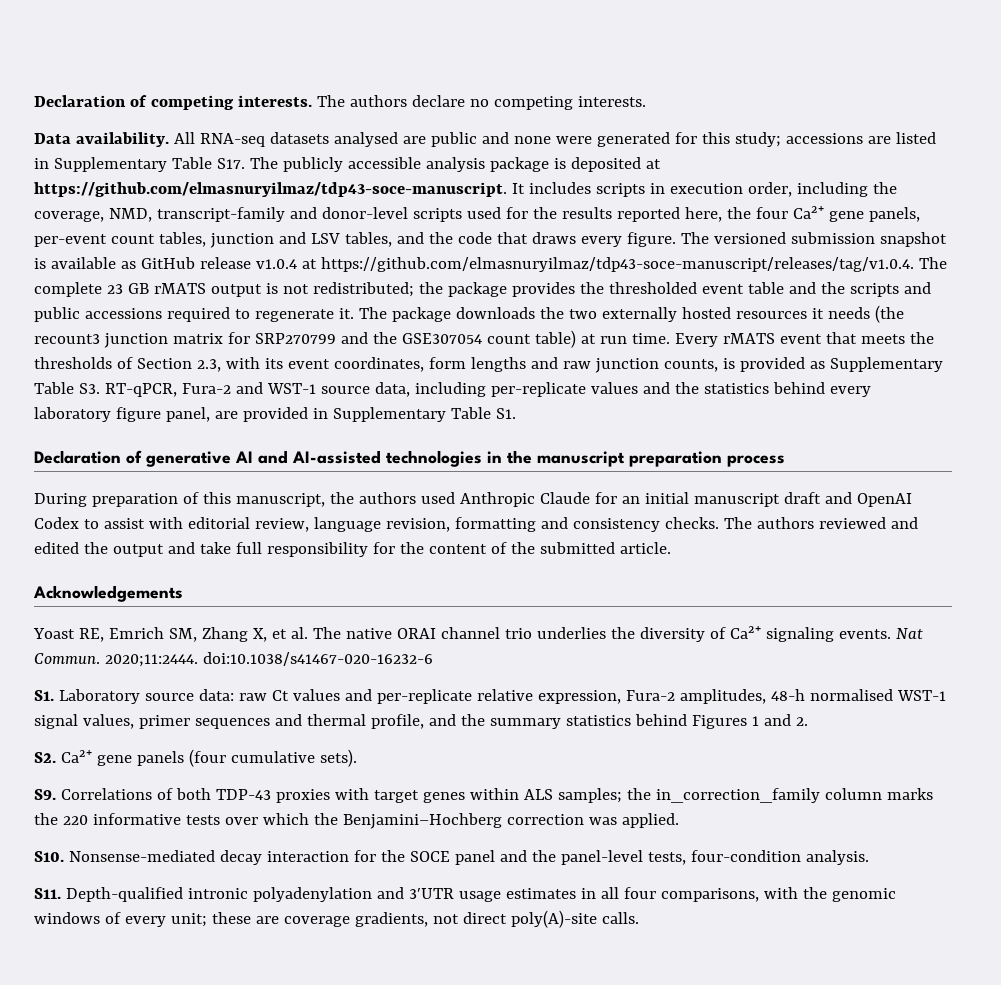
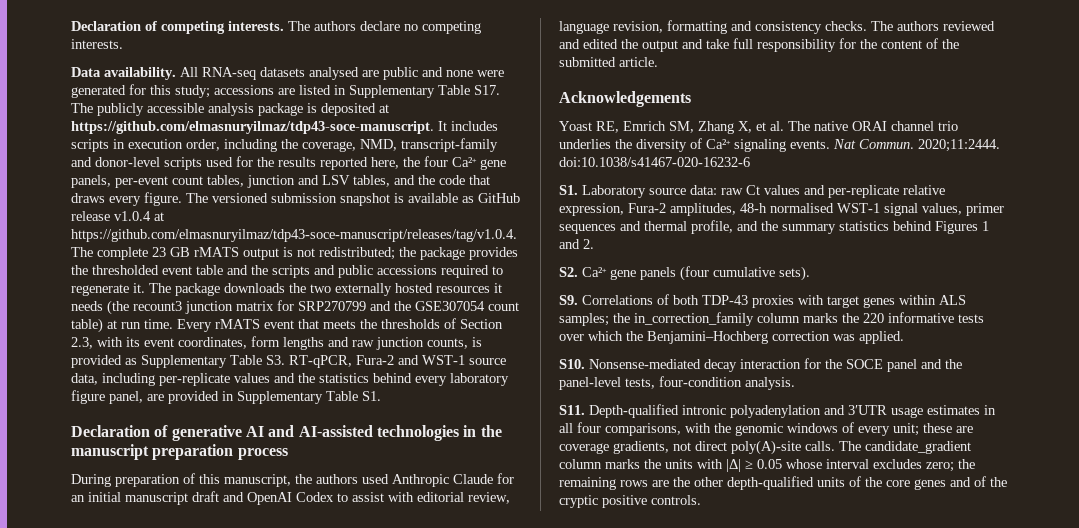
(639, 918) none -> [839,441,971,454] [559,459,975,472] [559,476,1007,490] [559,495,701,508] The candidate_gradient column marks the units with |Δ| ≥ 0.05 whose interval excludes zero; the remaining rows are the other depth-qualified units of the core genes and of the cryptic positive controls.

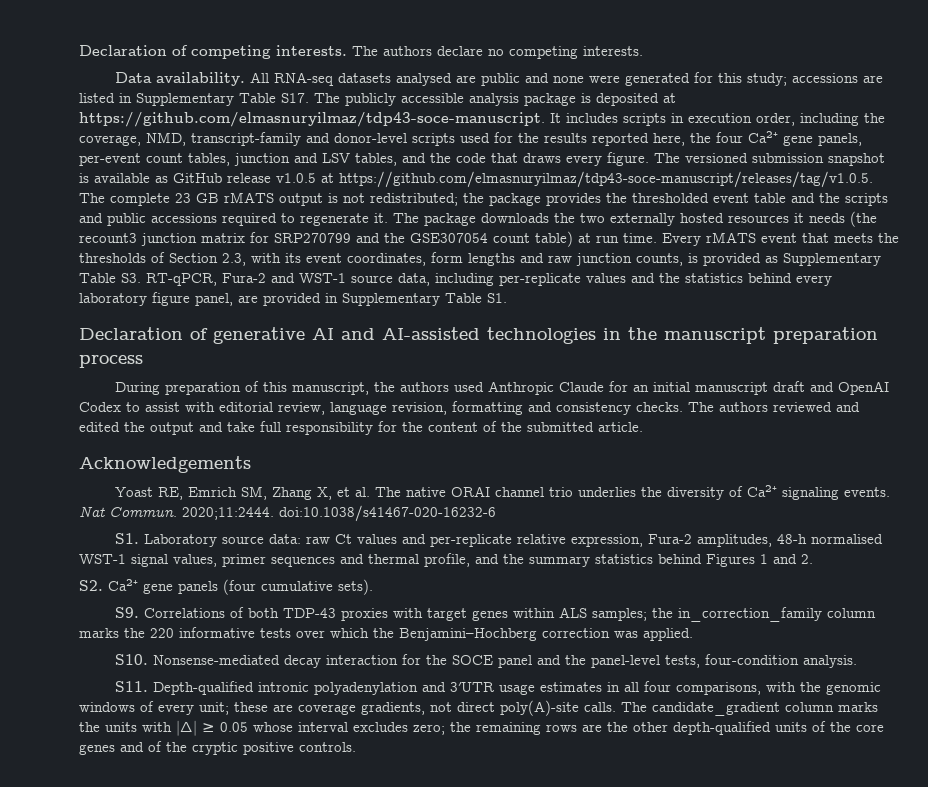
[114,211,164,221] [71,229,517,242] v1.0.4 at https://github.com/elmasnuryilmaz/tdp43-soce-manuscript/releases/tag/v1.0.4. -> [276,171,873,188] v1.0.5 at https://github.com/elmasnuryilmaz/tdp43-soce-manuscript/releases/tag/v1.0.5.

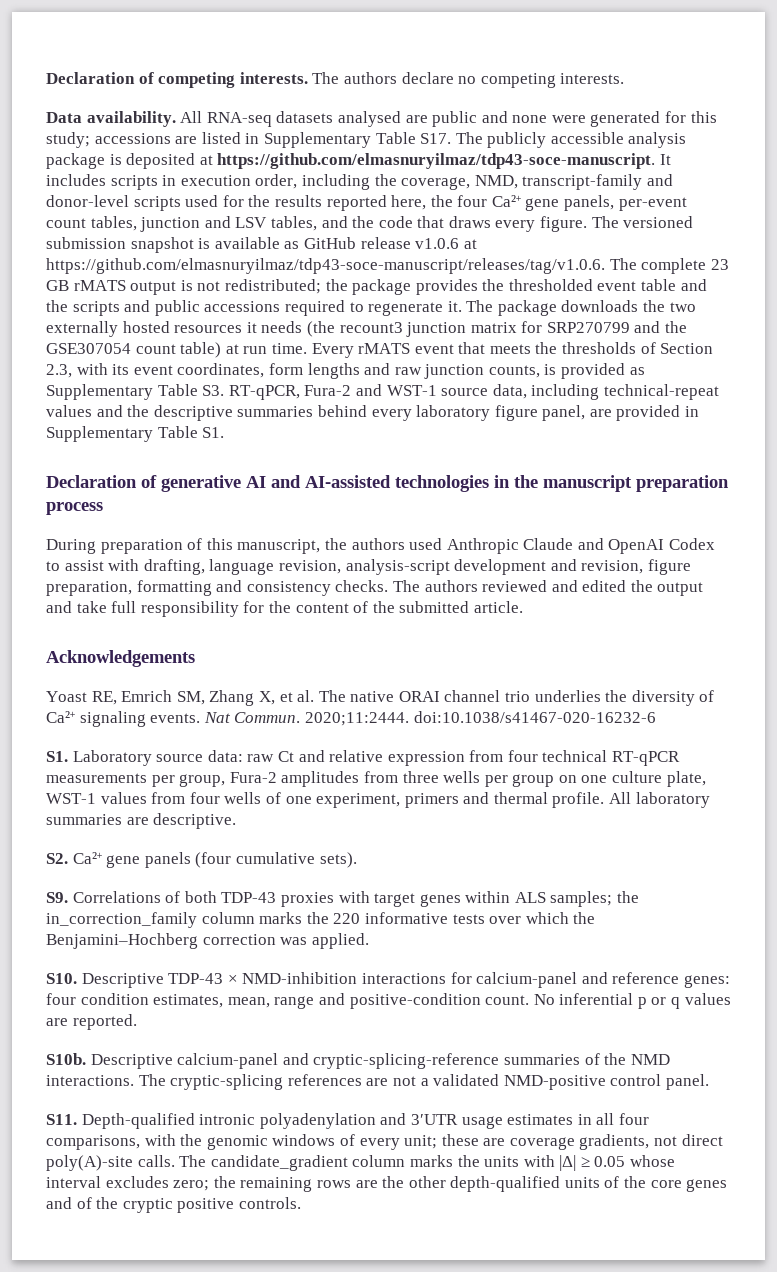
[276,171,873,188] v1.0.5 at https://github.com/elmasnuryilmaz/tdp43-soce-manuscript/releases/tag/v1.0.5. -> [415,238,477,249] [46,258,605,274] v1.0.6 at https://github.com/elmasnuryilmaz/tdp43-soce-manuscript/releases/tag/v1.0.6.
[499,273,581,286] per-replicate -> [603,384,719,400] technical-repeat
[685,273,743,283] statistics -> [153,405,314,421] descriptive summaries
[608,381,805,395] for an initial manuscript draft -> (574, 544) none
[219,402,447,415] editorial review, language revision, -> [143,559,691,575] [46,581,132,596] drafting, language revision, analysis-script development and revision, figure preparation,
[356,534,883,547] [79,553,813,567] values and per-replicate relative expression, Fura-2 amplitudes, 48-h normalised WST-1 signal values, primer sequences and thermal profile, and the summary statistics behind Figures 1 and 2. -> [298,750,681,766] [46,771,706,787] [46,792,710,808] [46,813,237,829] and relative expression from four technical RT-qPCR measurements per group, Fura-2 amplitudes from three wells per group on one culture plate, WST-1 values from four wells of one experiment, primers and thermal profile. All laboratory summaries are descriptive.
[152,654,857,668] Nonsense-mediated decay interaction for the SOCE panel and the panel-level tests, four-condition analysis. -> [81,972,730,988] [46,993,731,1009] [46,1014,137,1030] [46,1053,670,1069] [46,1074,709,1090] Descriptive TDP-43 × NMD-inhibition interactions for calcium-panel and reference genes: four condition estimates, mean, range and positive-condition count. No inferential p or q values are reported. // S10b. Descriptive calcium-panel and cryptic-splicing-reference summaries of the NMD interactions. The cryptic-splicing references are not a validated NMD-positive control panel.

